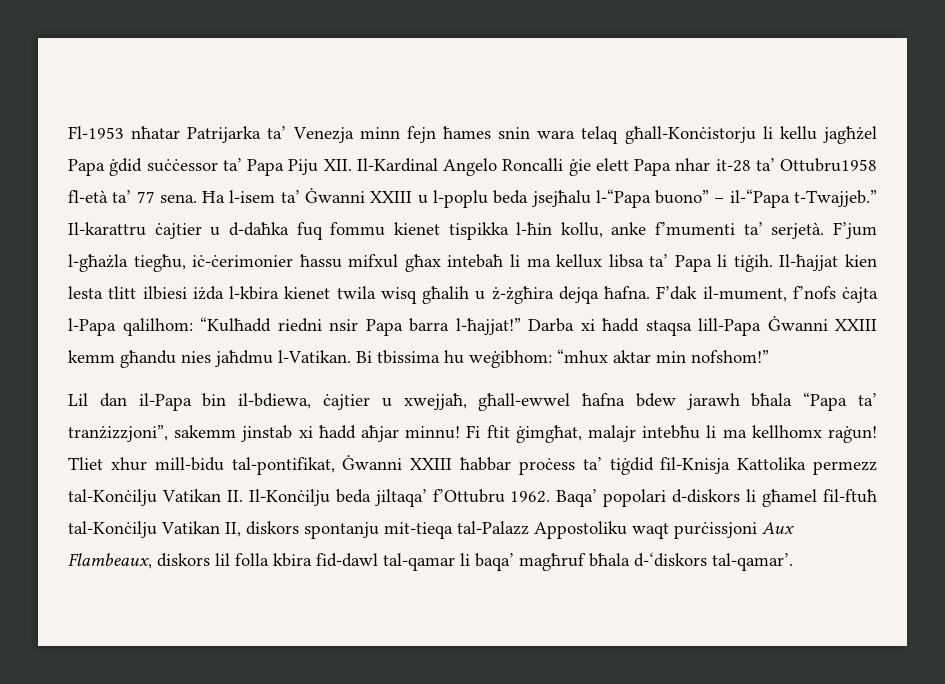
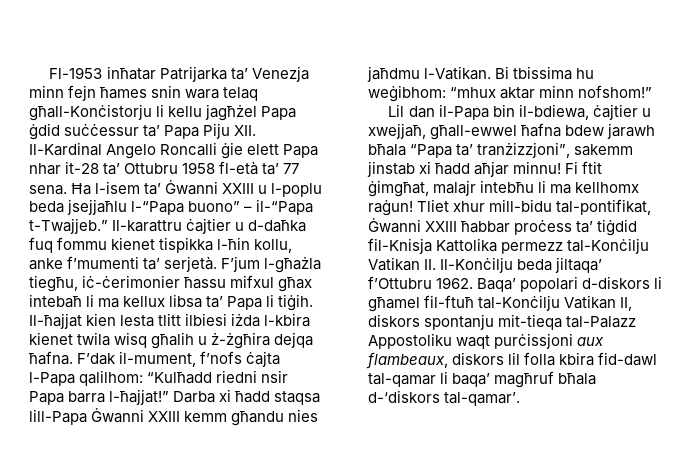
[131,126,181,139] nħatar -> [106,66,156,80] inħatar
[146,159,218,172] suċċessor -> [64,124,140,136] suċċessur
[780,158,877,172] Ottubru1958 -> [124,162,216,174] Ottubru 1958
[531,190,591,207] jsejħalu -> [67,199,128,215] jsejjaħlu
[656,351,686,363] min -> [539,85,575,98] minn
[762,522,794,534] [68,553,152,569] Aux Flambeaux, -> [577,337,605,346] [366,352,448,369] aux flambeaux,

